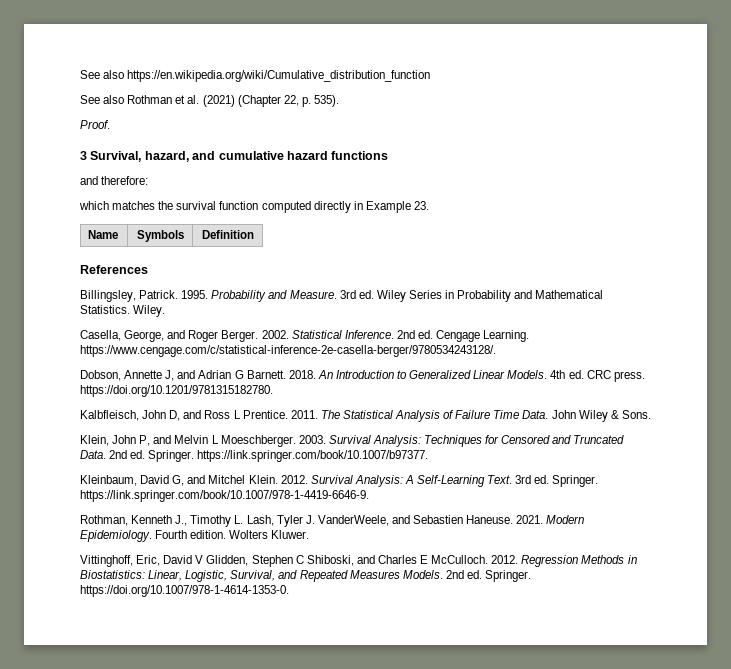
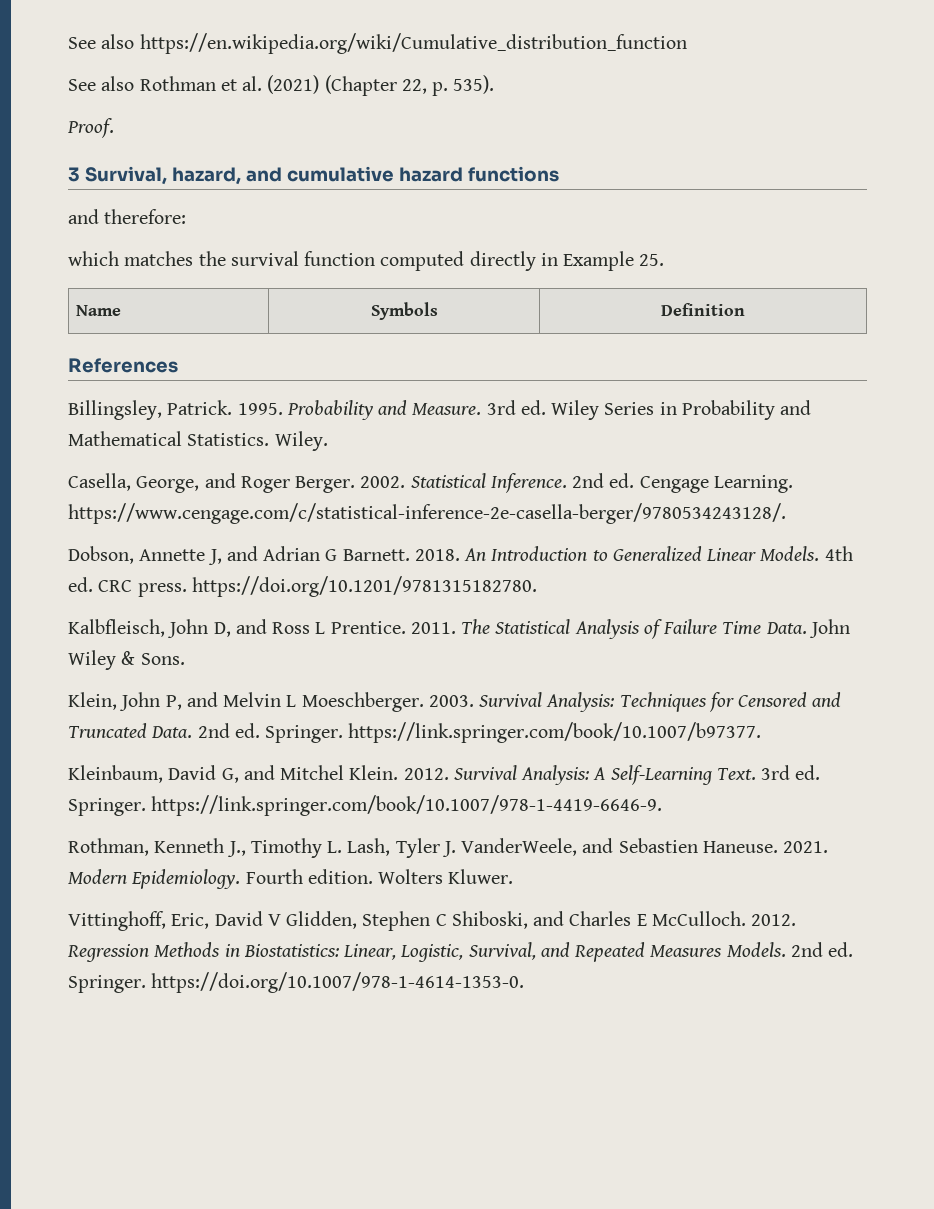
[413,201,429,210] 23. -> [639,254,665,266] 25.

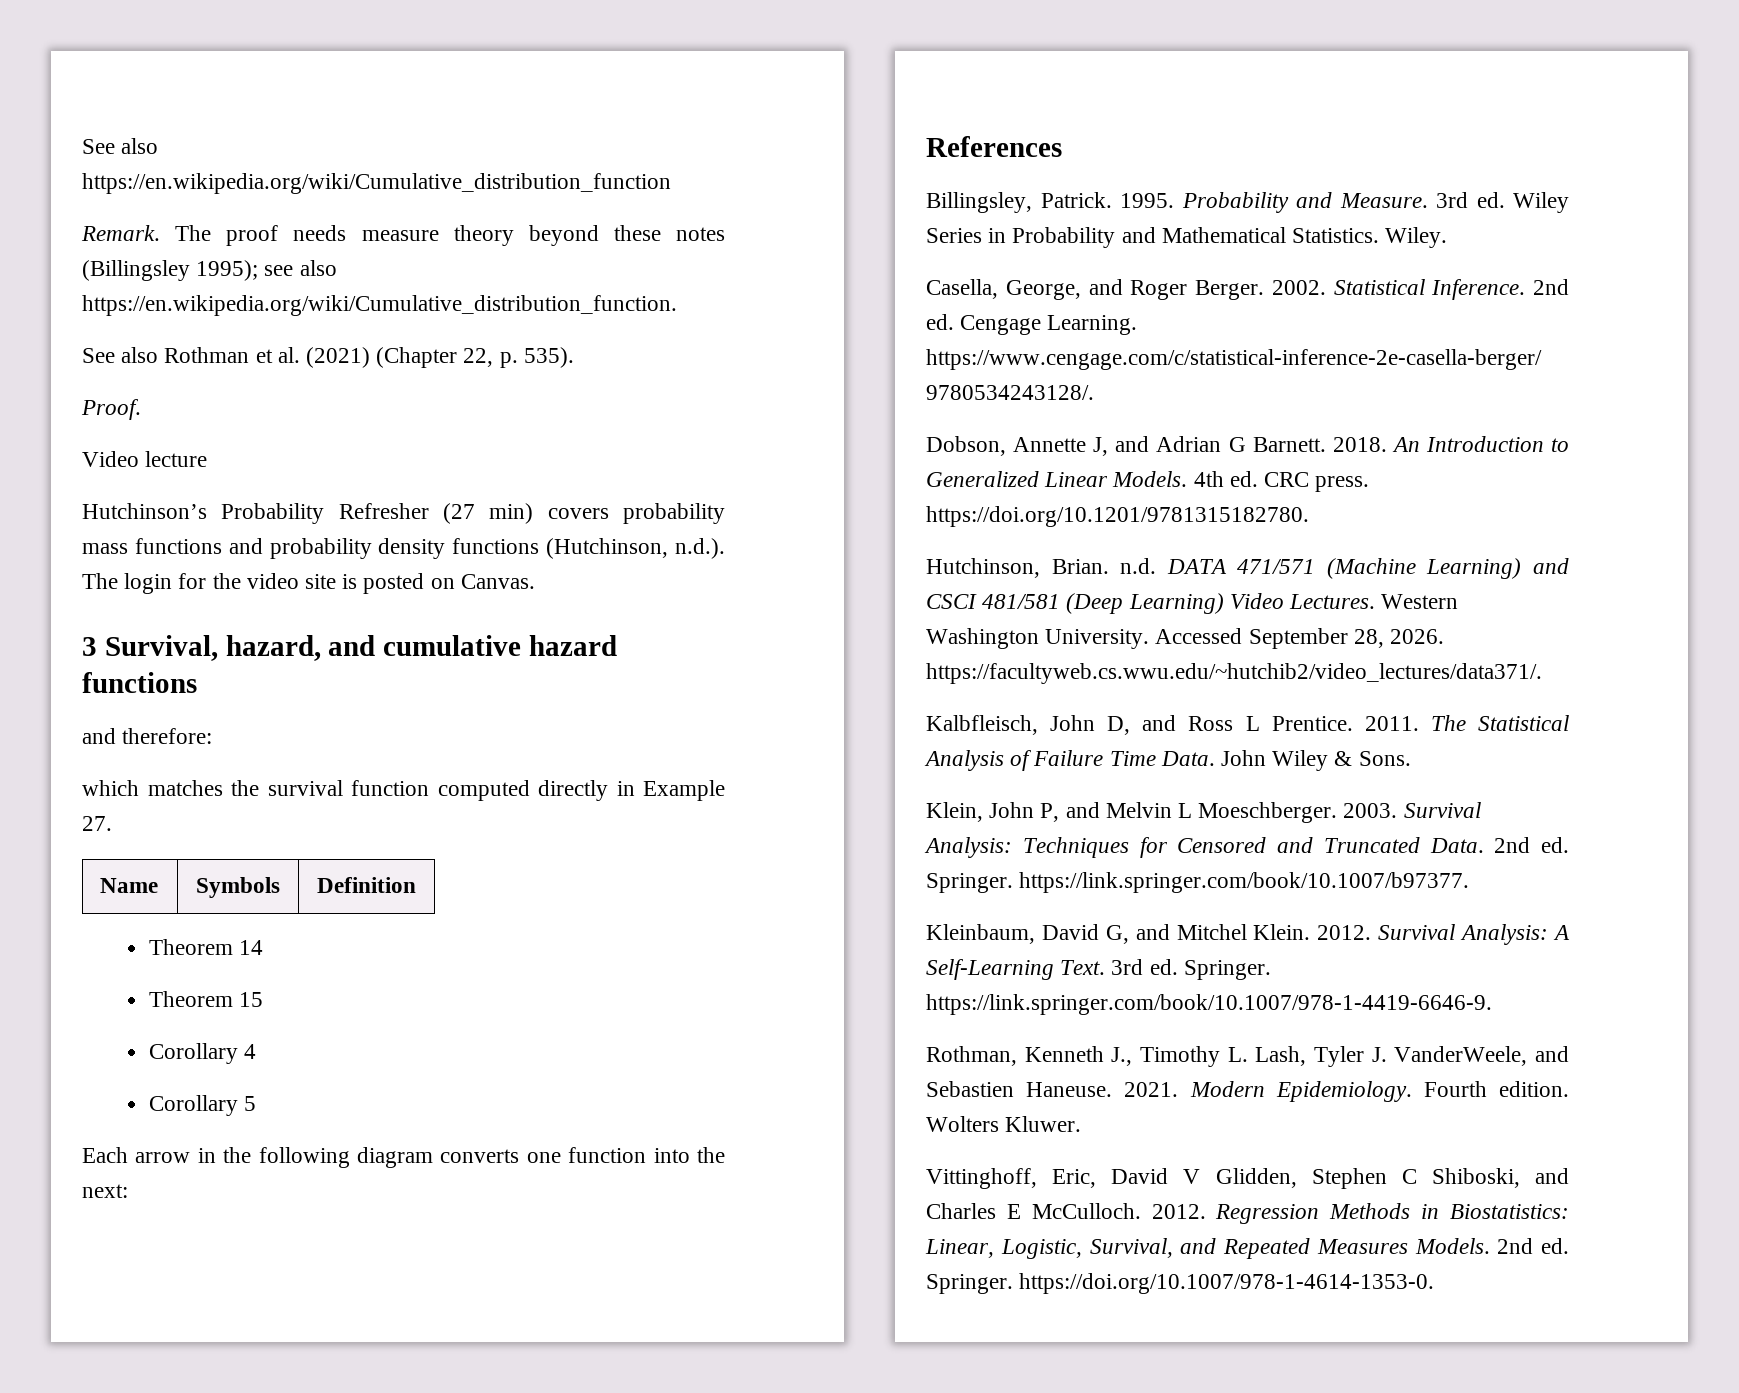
(687, 43) none -> [81,225,725,246] [82,260,337,281] [82,295,677,316] // Remark. The proof needs measure theory beyond these notes (Billingsley 1995); see also https://en.wikipedia.org/wiki/Cumulative_distribution_function.
(114, 128) none -> [82,451,208,467] [82,503,725,524] [82,538,725,559] [82,573,535,594] // Video lecture // Hutchinson’s Probability Refresher (27 min) covers probability mass functions and probability density functions (Hutchinson, n.d.). The login for the video site is posted on Canvas.
[639,254,665,266] 25. -> [82,816,112,831] 27.
(745, 309) none -> [148,939,264,955] [148,991,264,1007] [148,1043,257,1064] [148,1095,257,1116] [82,1147,725,1168] [82,1184,128,1198] // Theorem 14 // Theorem 15 // Corollary 4 // Corollary 5 // Each arrow in the following diagram converts one function into the next:
(537, 586) none -> [926,558,1569,579] [926,593,1459,614] [926,628,1445,649] [926,663,1542,684] // Hutchinson, Brian. n.d. DATA 471/571 (Machine Learning) and CSCI 481/581 (Deep Learning) Video Lectures. Western Washington University. Accessed September 28, 2026. https://facultyweb.cs.wwu.edu/~hutchib2/video_lectures/data371/.

